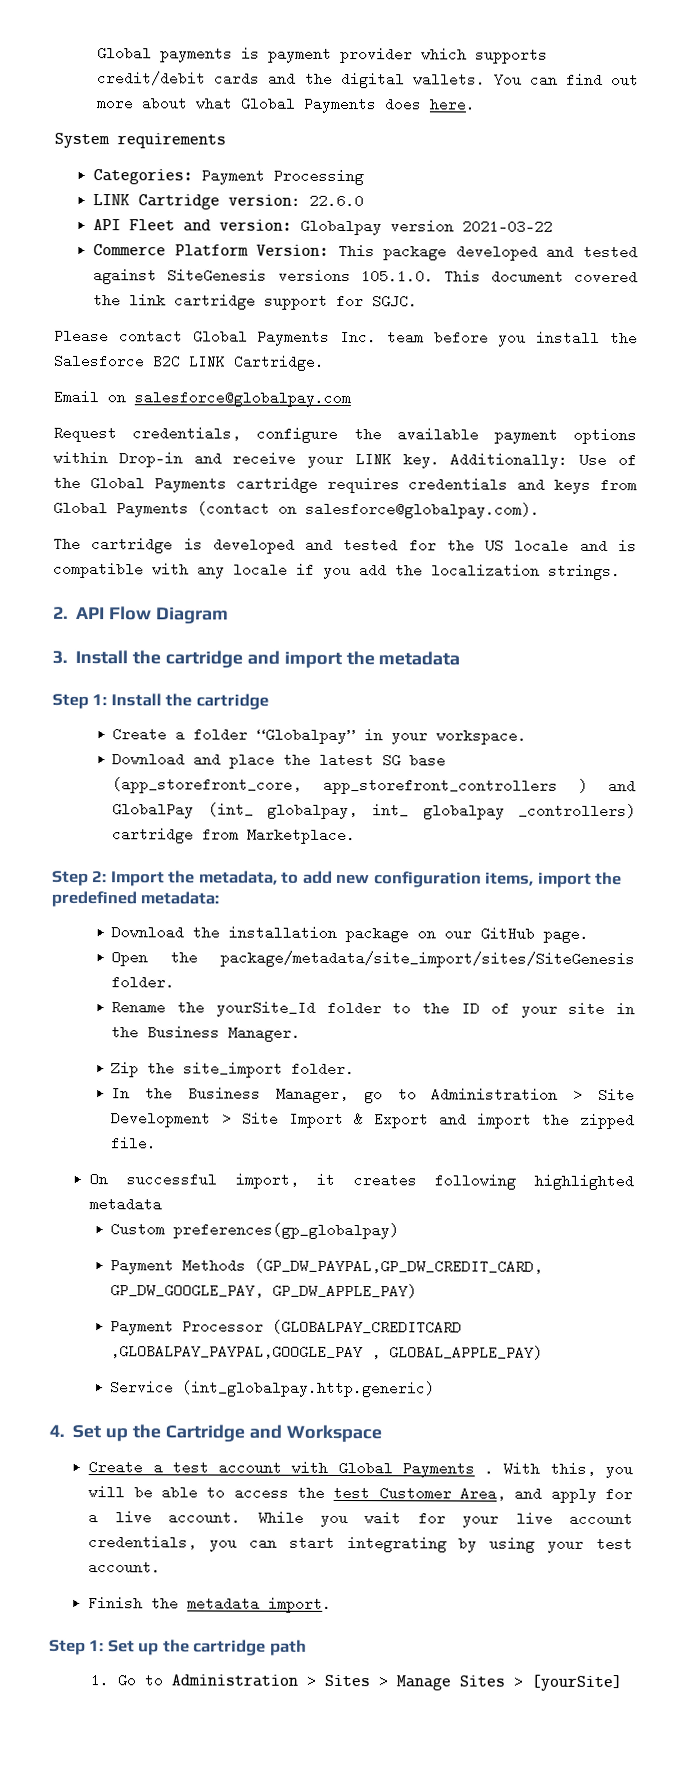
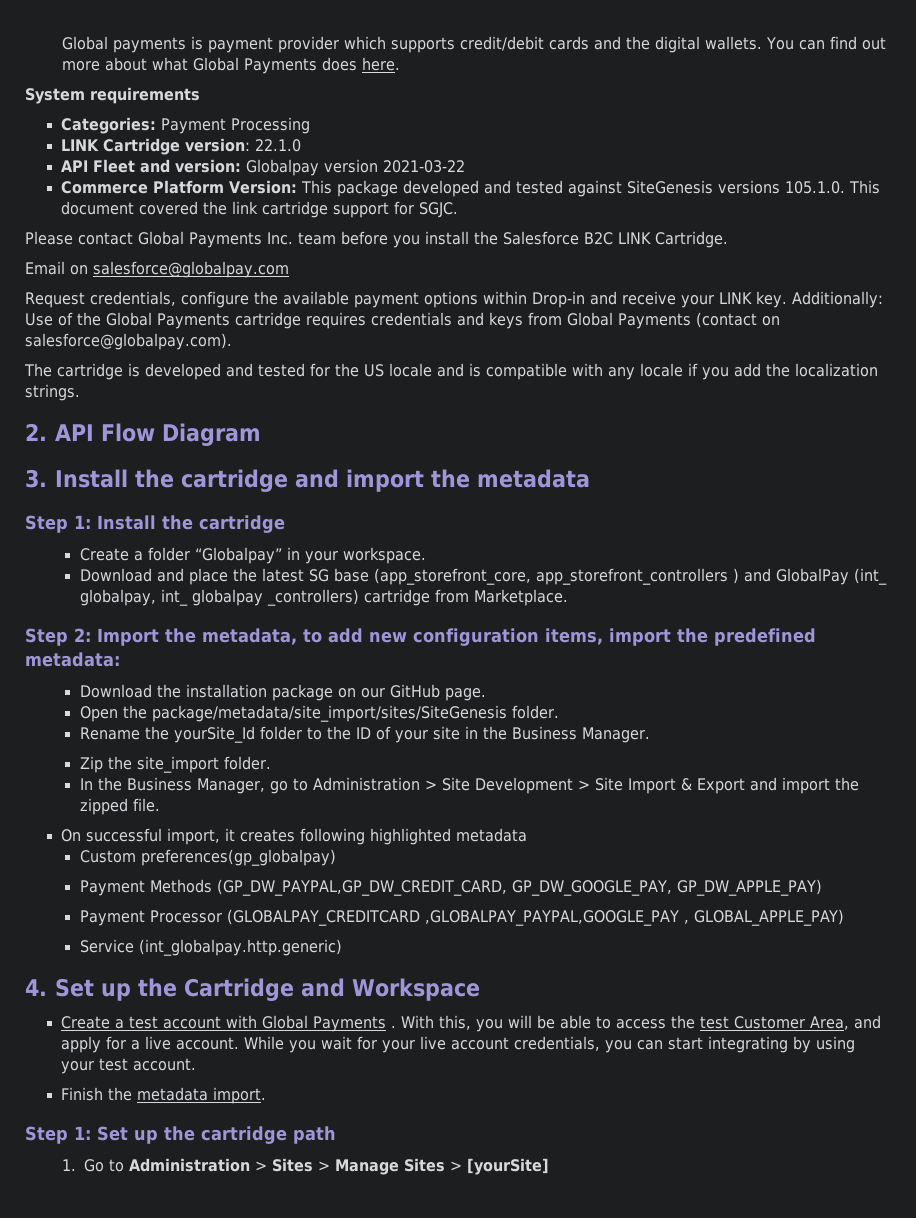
[309,193,365,209] 22.6.0 -> [255,139,302,152] 22.1.0

